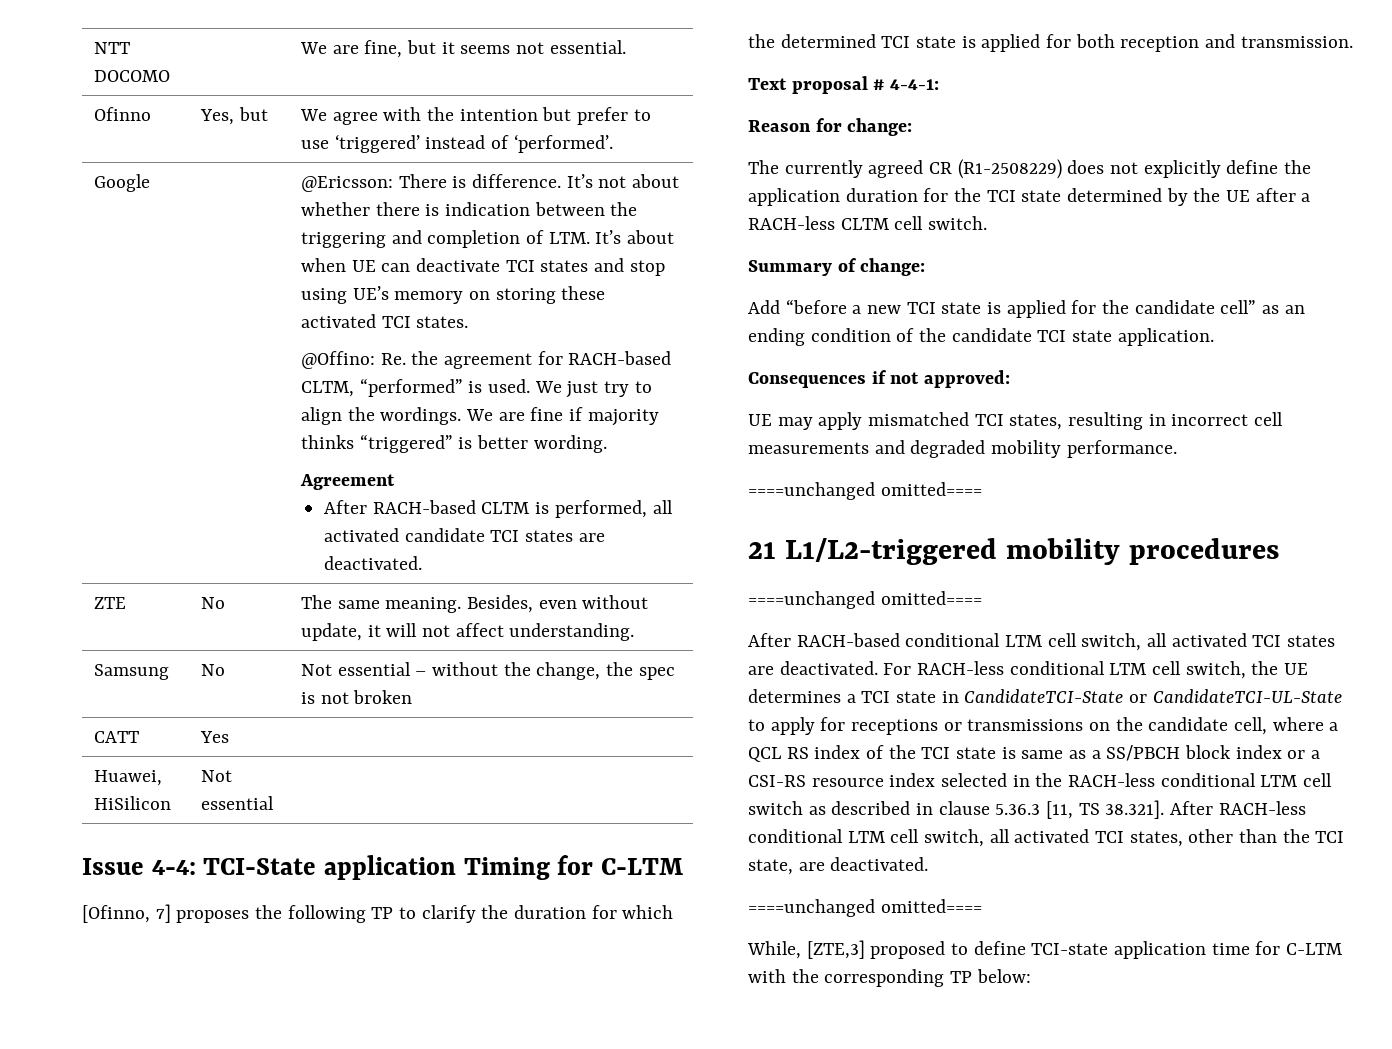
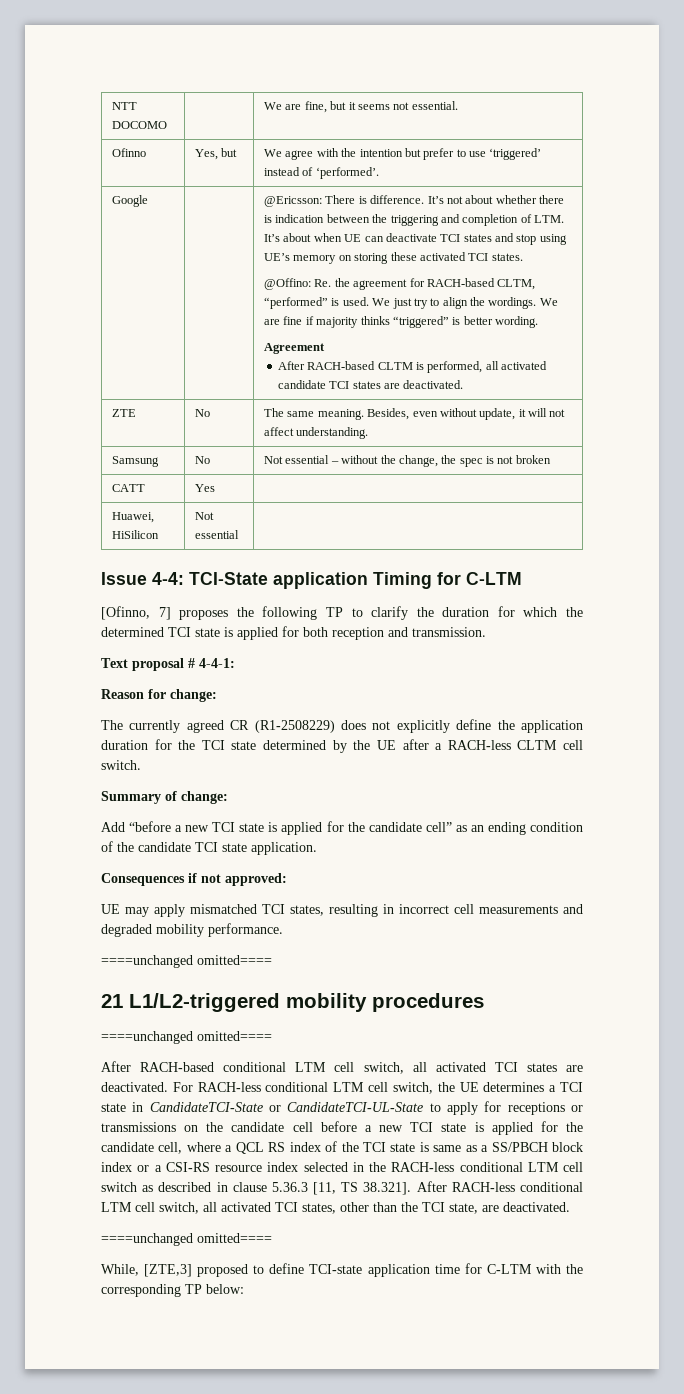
(1229, 724) none -> [292,1121,583,1135] [101,1142,154,1152] cell before a new TCI state is applied for the candidate

